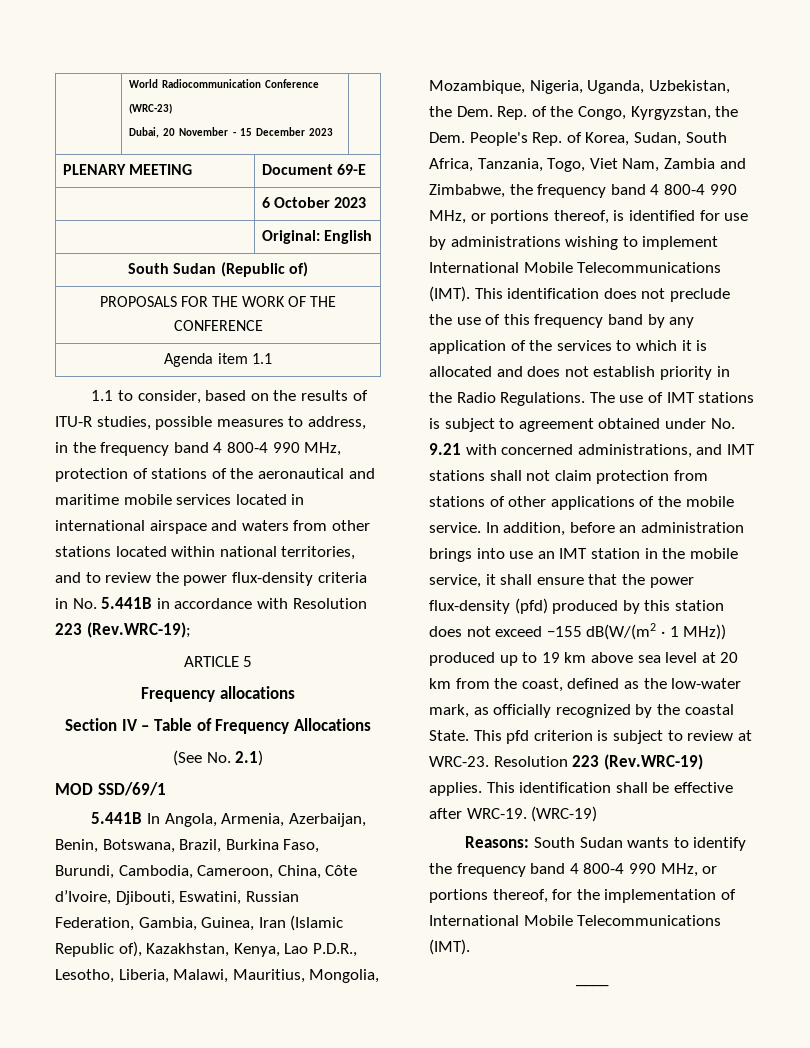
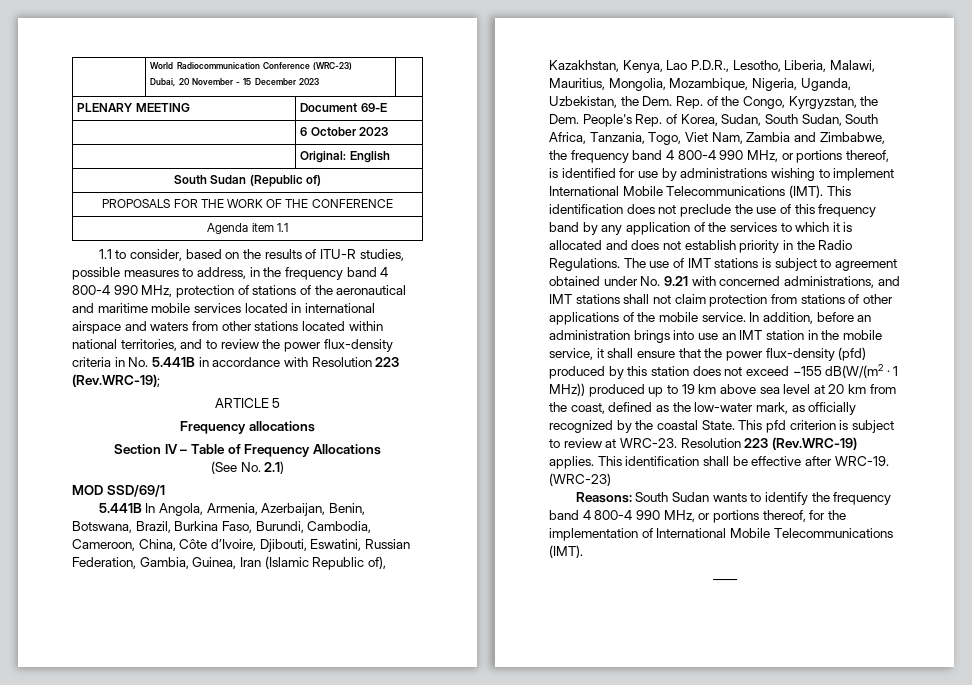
(727, 137) none -> [801,114,879,126] Sudan, South
[531,806,598,822] (WRC-19) -> [549,473,611,486] (WRC-23)

